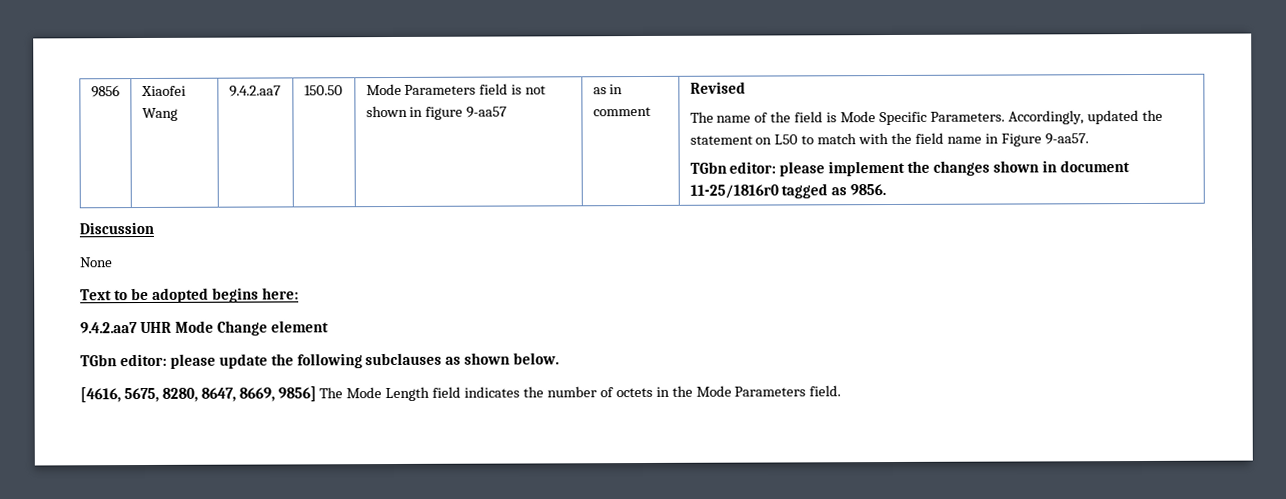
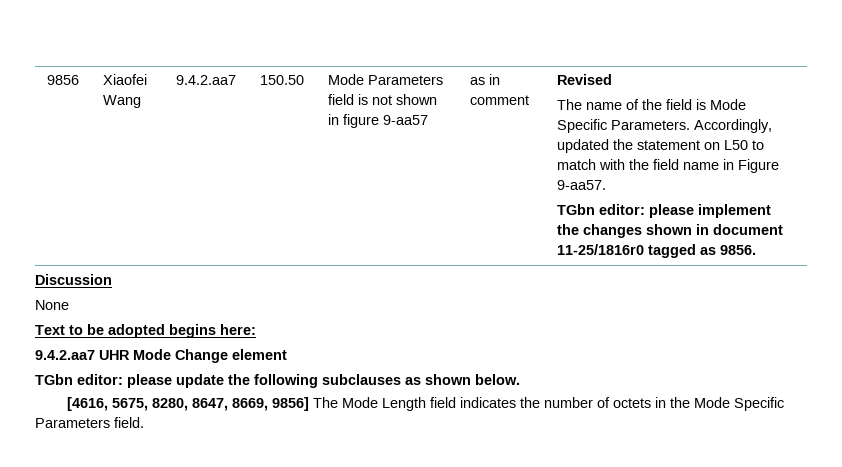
(732, 391) none -> [734,397,785,411] Specific

